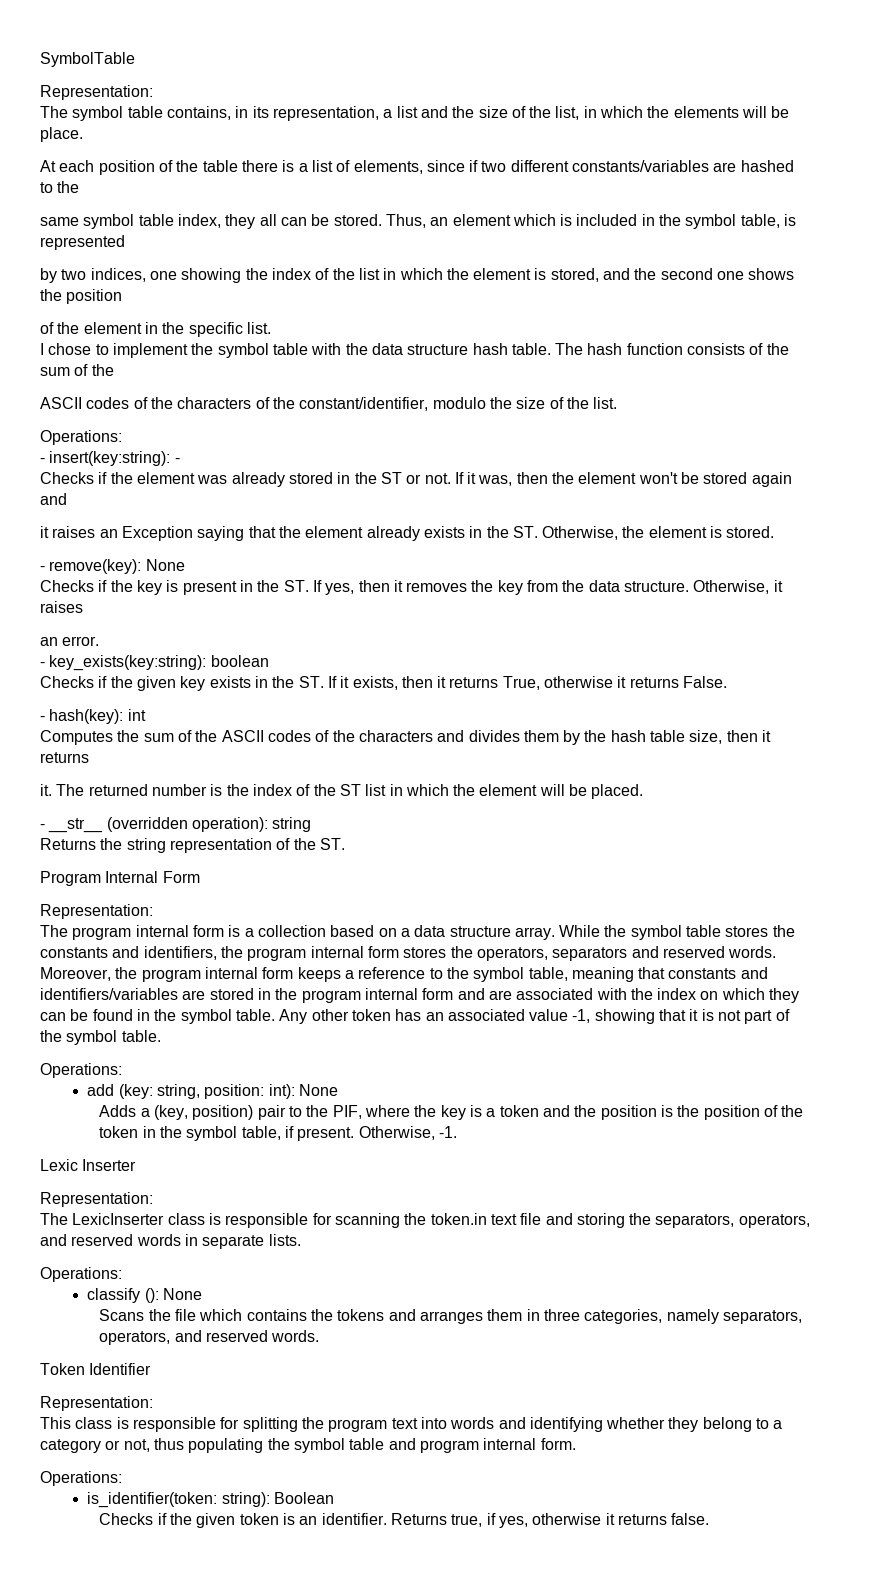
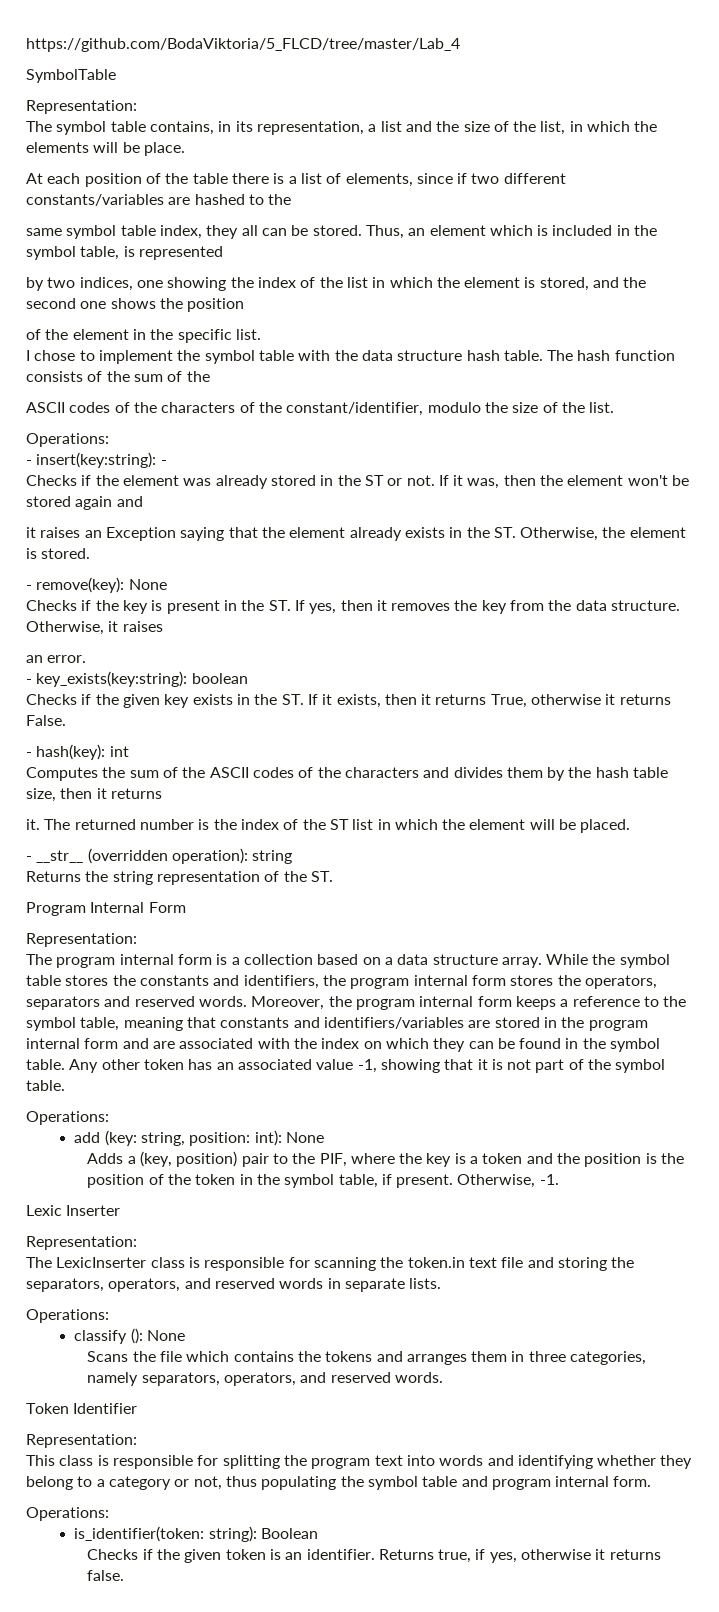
(40, 59) none -> [26,38,460,52] https://github.com/BodaViktoria/5_FLCD/tree/master/Lab_4 //

